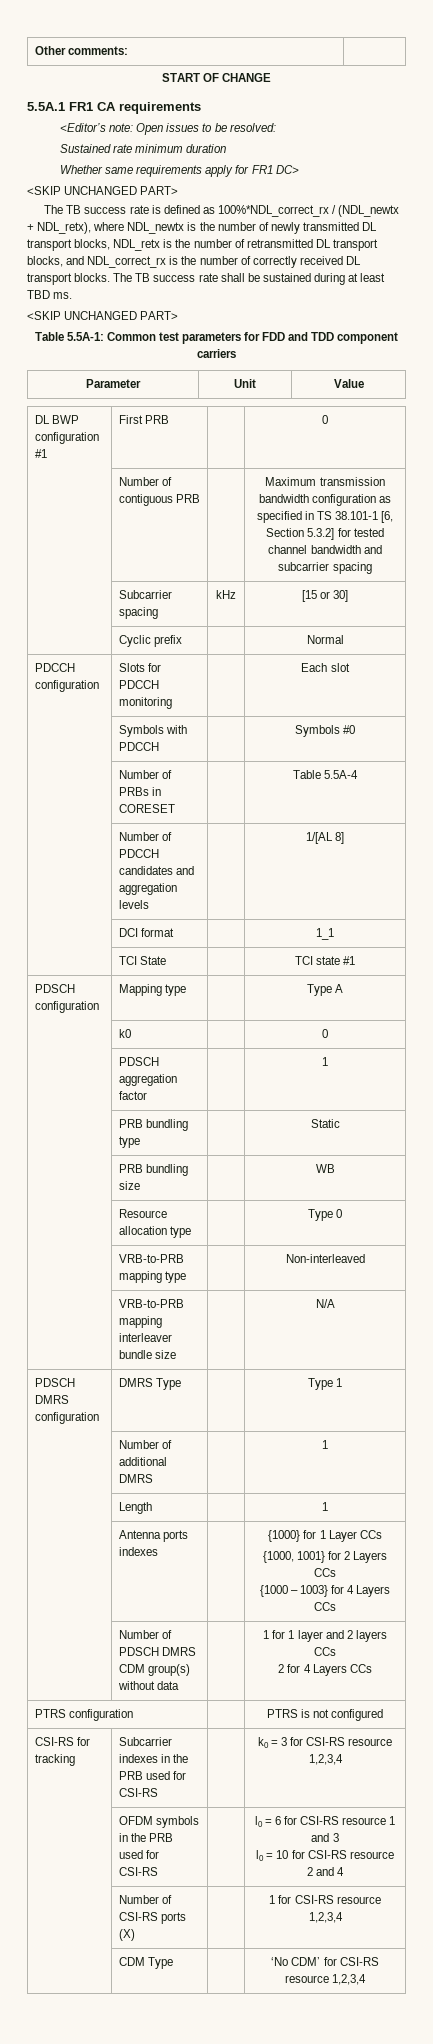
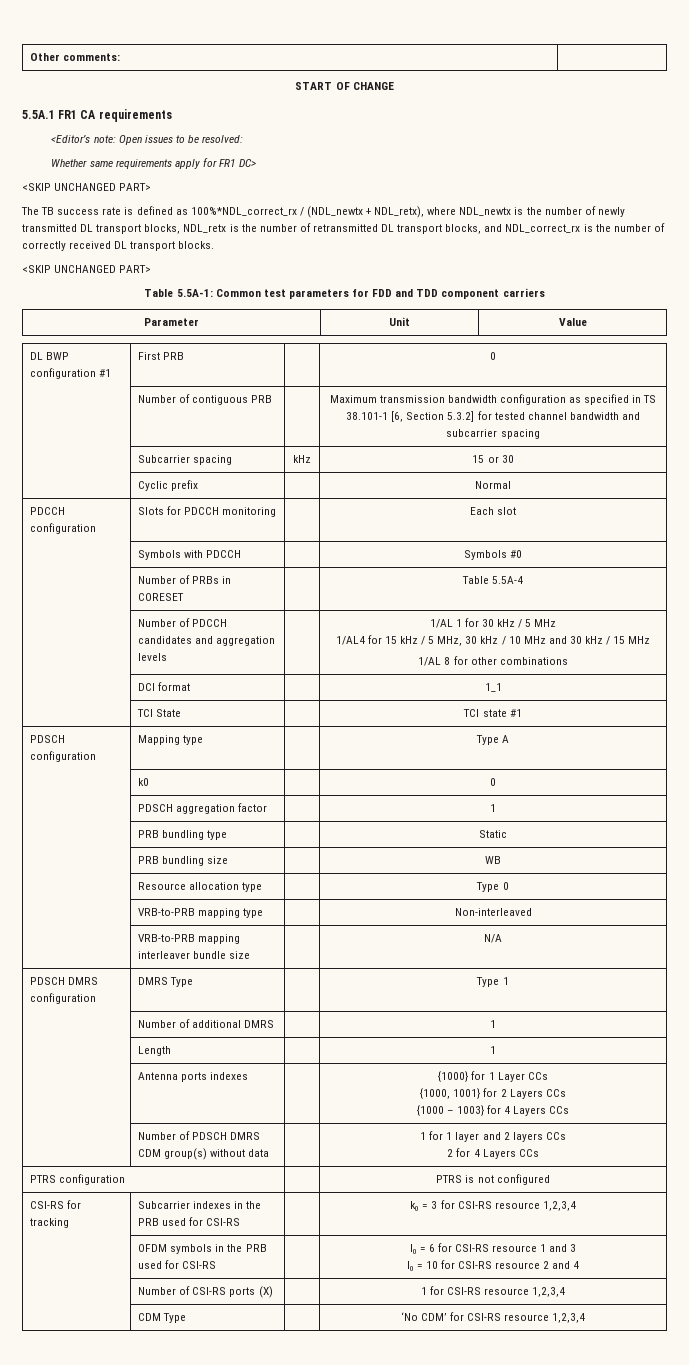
[60,144,227,153] // Sustained rate minimum duration -> (244, 139) none
[113,273,386,285] [27,290,73,299] The TB success rate shall be sustained during at least TBD ms. -> (215, 245) none
[301,590,349,602] [15 or 30] -> [472,455,514,463] 15 or 30
[305,832,345,844] 1/[AL 8] -> [429,618,557,628] [335,635,651,646] [418,656,568,666] 1/AL 1 for 30 kHz / 5 MHz // 1/AL4 for 15 kHz / 5 MHz, 30 kHz / 10 MHz and 30 kHz / 15 MHz // 1/AL 8 for other combinations

